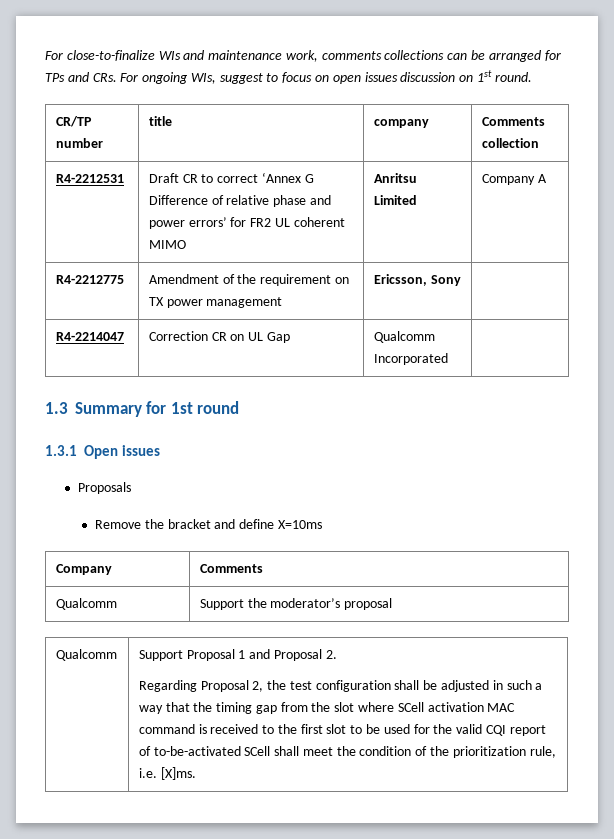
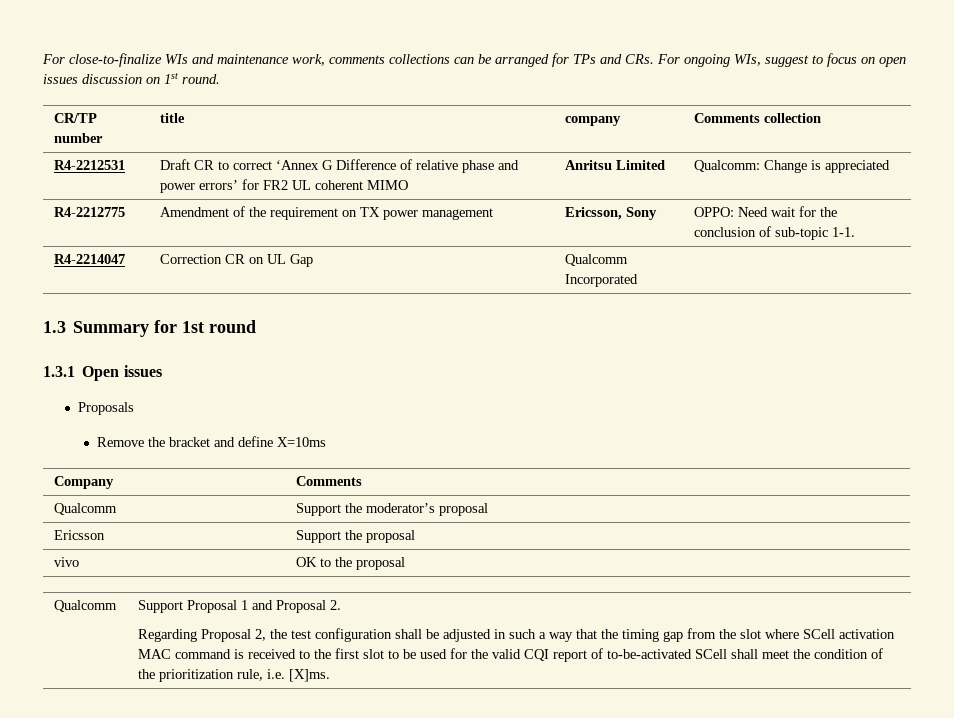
[481,174,547,185] Company A -> [693,160,890,173] Qualcomm: Change is appreciated
(461, 280) none -> [693,206,837,217] [693,226,855,240] OPPO: Need wait for the conclusion of sub-topic 1-1.
(393, 604) none -> [53,530,105,540] [295,530,415,543] [53,557,79,567] [295,557,405,570] // Ericsson | Support the proposal // vivo | OK to the proposal

